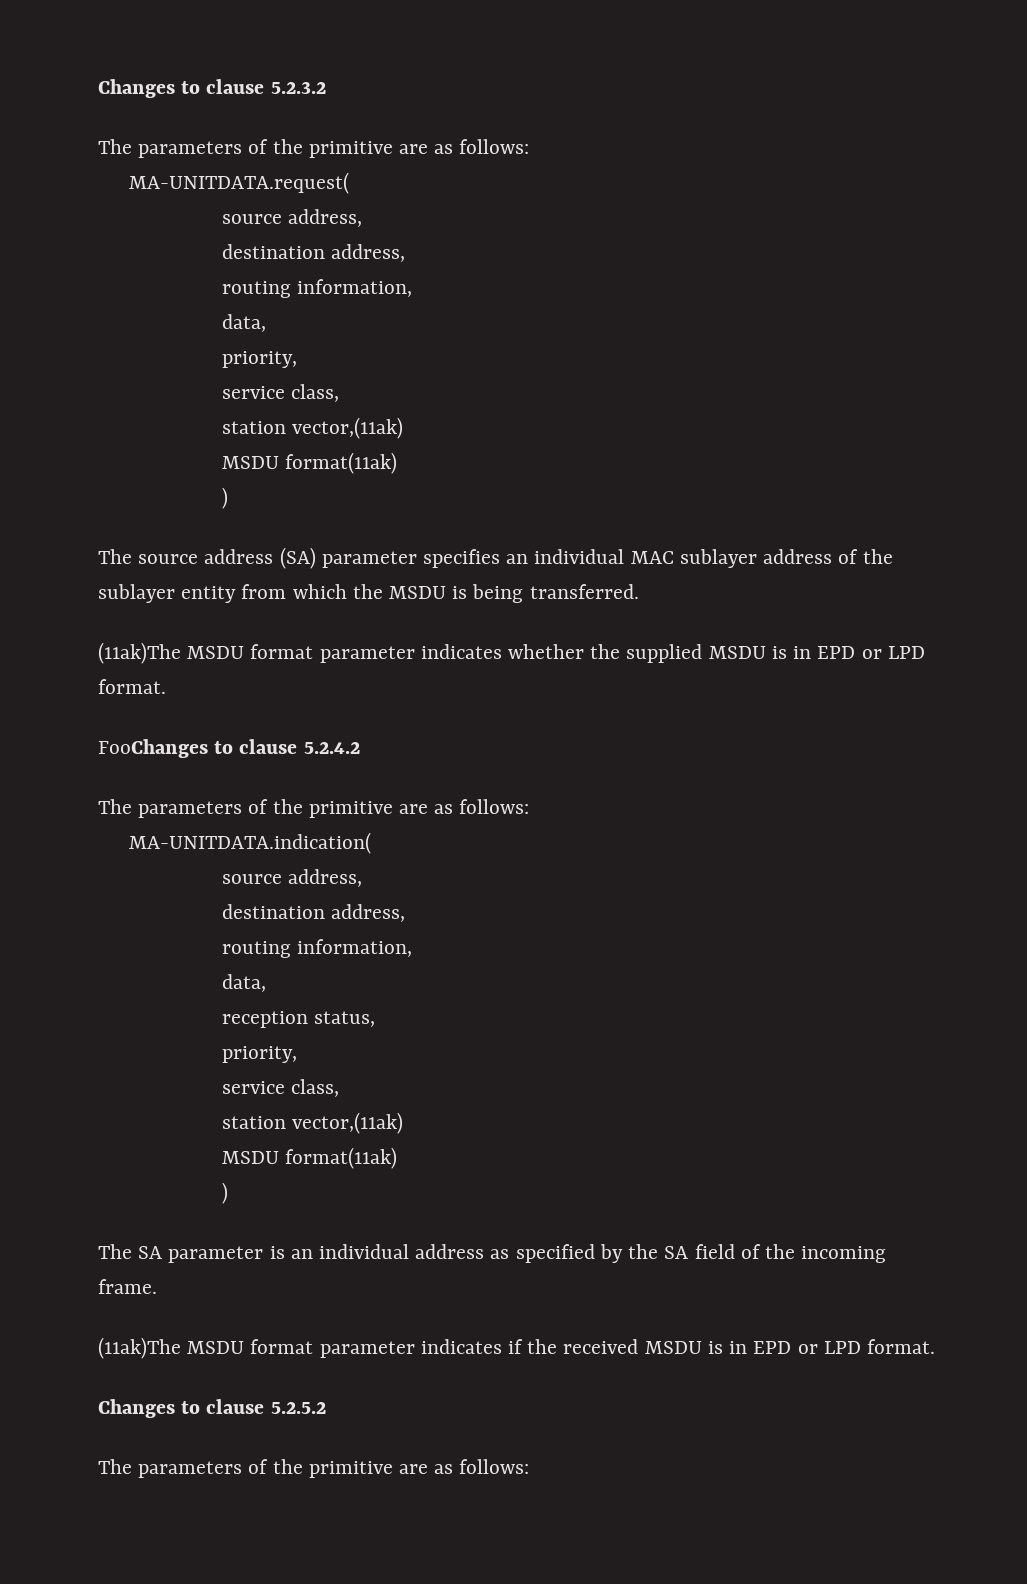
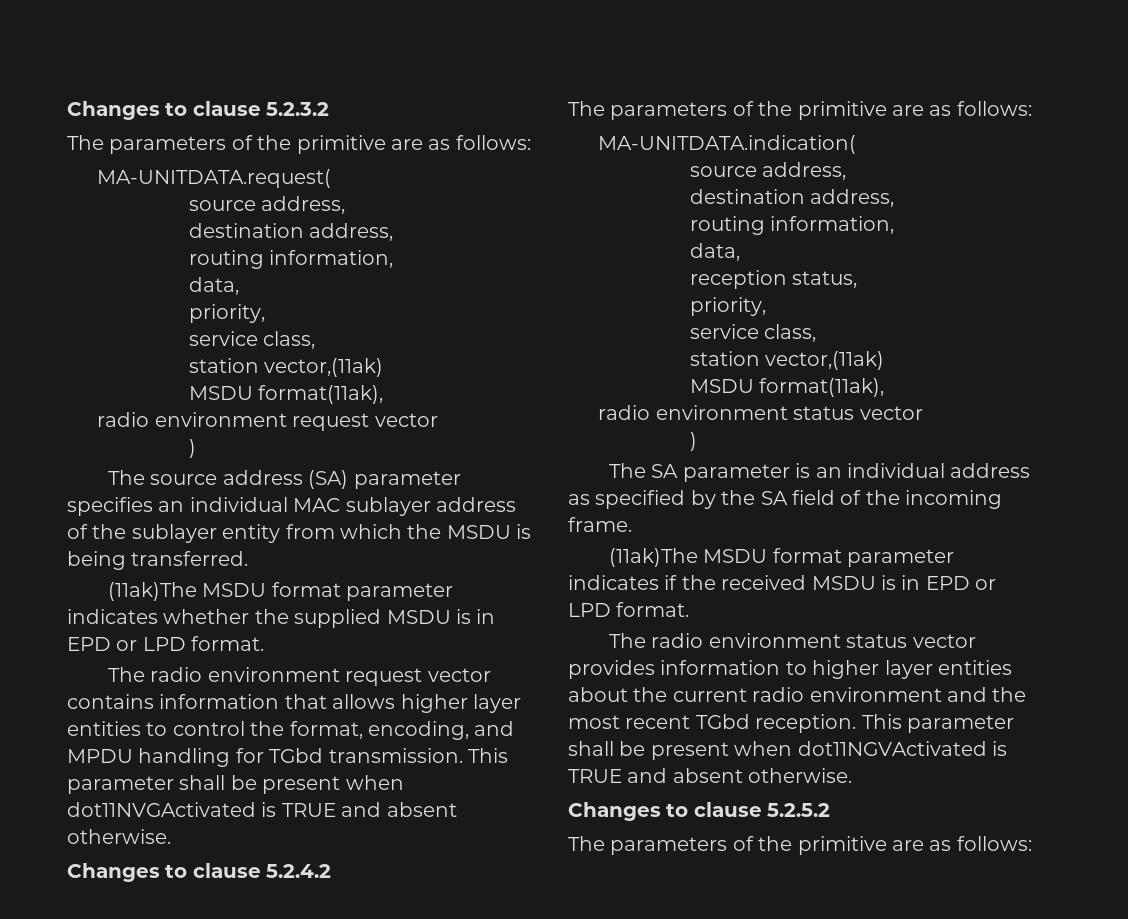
[284,452,397,474] format(11ak) -> [258,385,384,404] [97,412,438,431] format(11ak), // radio environment request vector
[98,739,208,758] FooChanges -> [107,667,491,686] [67,694,521,713] [67,721,515,740] [67,748,508,767] [67,775,404,794] [67,802,457,817] [67,829,171,844] [67,863,160,882] The radio environment request vector contains information that allows higher layer entities to control the format, encoding, and MPDU handling for TGbd transmission. This parameter shall be present when dot11NVGActivated is TRUE and absent otherwise. // Changes
[284,1147,397,1169] format(11ak) -> [759,378,885,397] [598,405,923,420] format(11ak), // radio environment status vector
(935, 1346) none -> [608,633,976,648] [568,660,1012,679] [568,687,1027,702] [568,714,1014,733] [568,741,1007,760] [568,768,853,783] // The radio environment status vector provides information to higher layer entities about the current radio environment and the most recent TGbd reception. This parameter shall be present when dot11NGVActivated is TRUE and absent otherwise.

